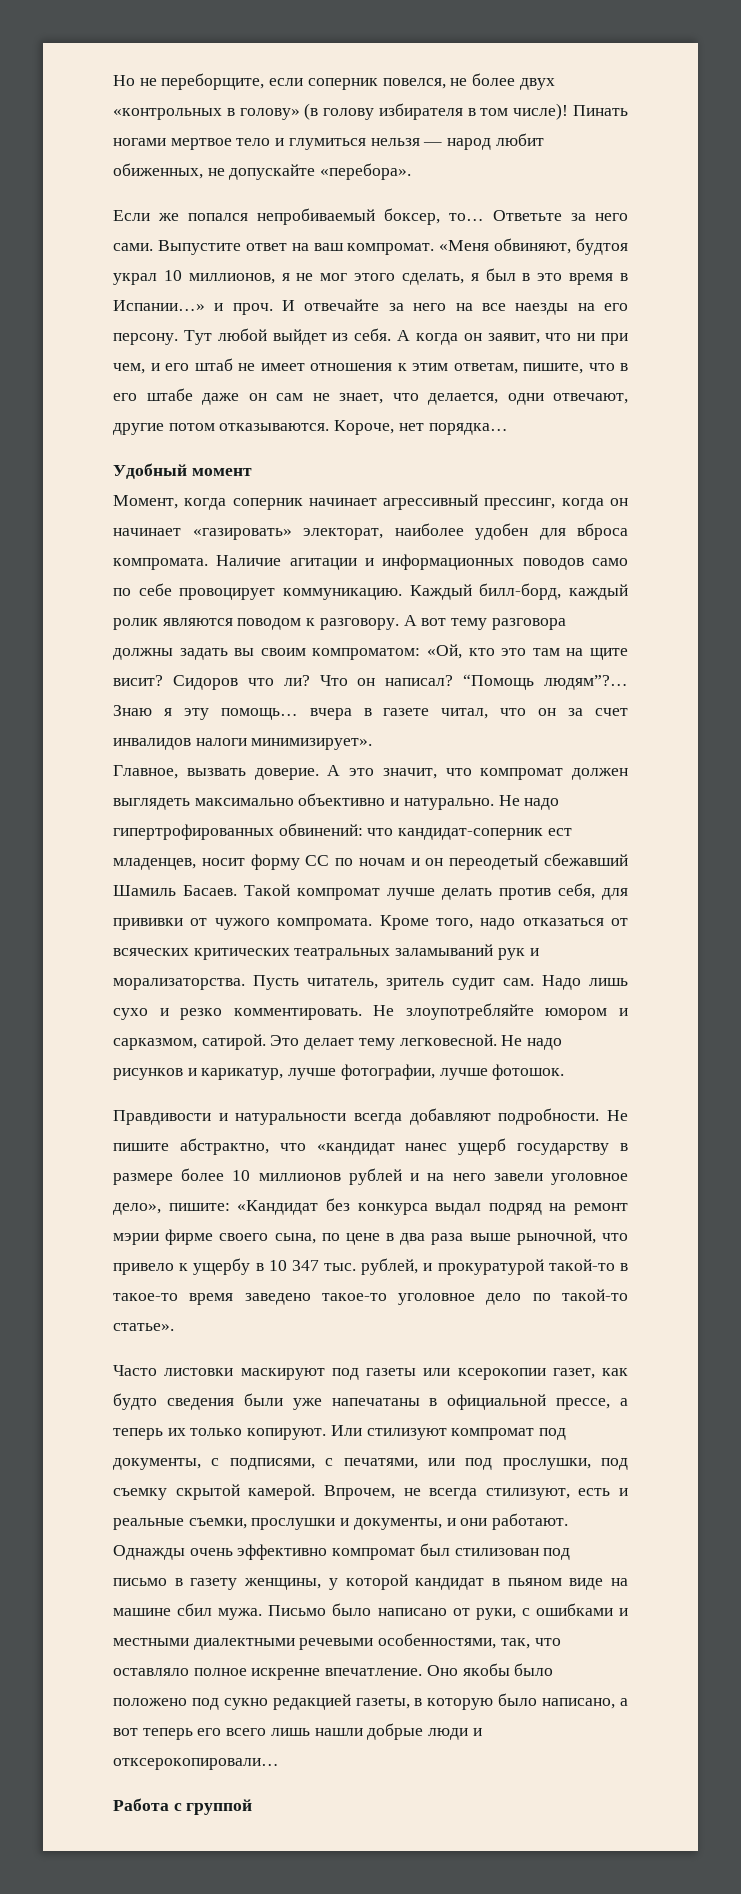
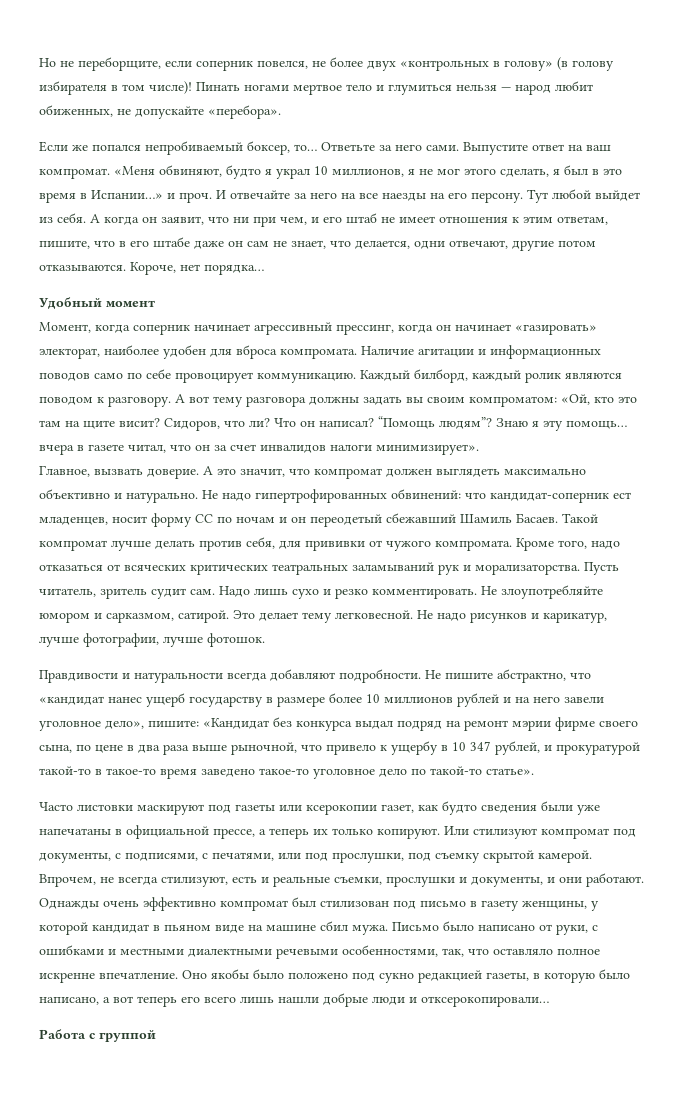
[576,238,628,255] будтоя -> [226,165,272,179] будто я
[479,583,562,600] билл-борд, -> [414,369,468,383] билборд,
[172,675,238,690] Сидоров -> [164,418,220,431] Сидоров,
[544,675,628,690] людям”?… -> [439,417,492,429] людям”?
[324,1263,357,1271] тыс. -> (491, 746) none

